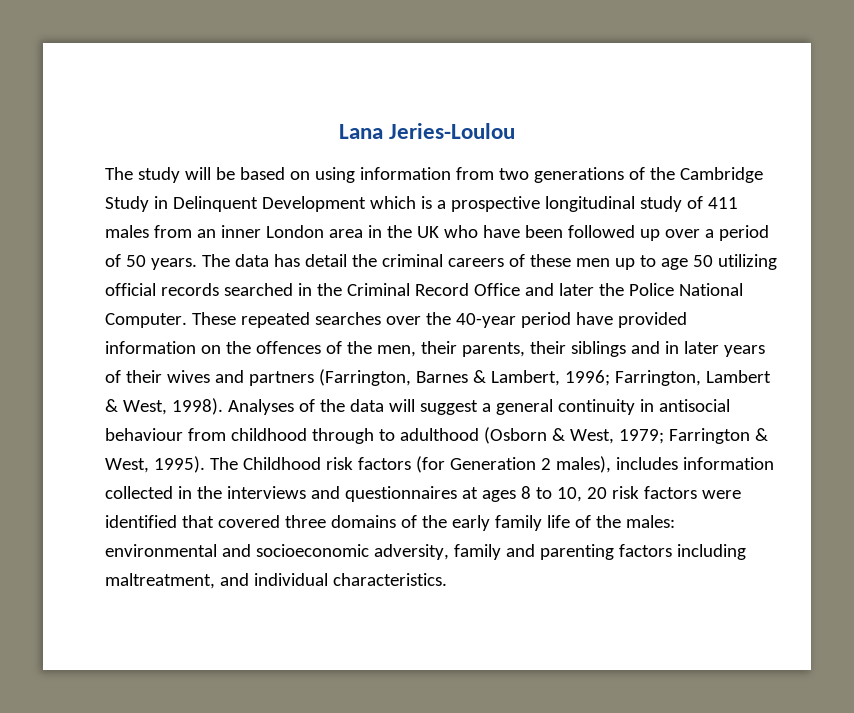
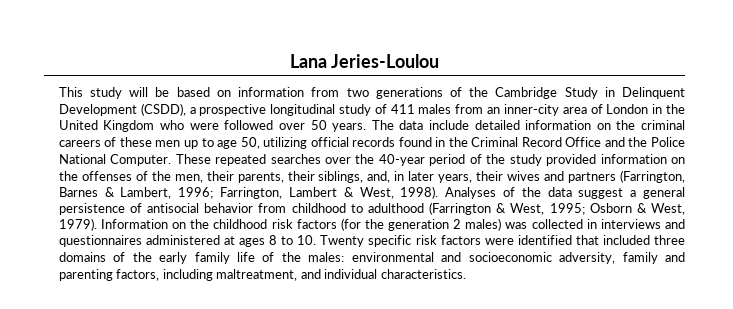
[104,167,133,180] The -> [58,87,83,97] This
[314,167,355,183] using -> (231, 93) none
[369,196,432,209] which is -> [140,103,186,116] (CSDD),
[220,225,769,241] [104,254,347,270] inner London area in the UK who have been followed up over a period of 50 years. The data has detail -> [503,104,685,116] [58,120,611,132] inner-city area of London in the United Kingdom who were followed over 50 years. The data include detailed information on
[692,255,713,267] 50 -> [240,137,260,149] 50,
[223,283,293,296] searched -> [398,137,432,147] found
[558,283,594,296] later -> (625, 142) none
[575,312,613,325] have -> [469,154,542,166] of the study
[255,341,321,354] offences -> [81,171,132,181] offenses
[570,341,765,357] [104,370,121,383] siblings and in later years of -> [318,171,473,183] siblings, and, in later years,
[388,399,415,412] will -> (572, 192) none
[557,399,730,415] [104,428,183,441] continuity in antisocial behaviour -> [58,203,254,215] persistence of antisocial behavior
[311,428,374,444] through -> (346, 208) none
[483,427,768,444] [104,456,774,473] (Osborn & West, 1979; Farrington & West, 1995). The Childhood risk factors (for Generation 2 males), includes information -> [429,202,685,215] [58,218,528,231] (Farrington & West, 1995; Osborn & West, 1979). Information on the childhood risk factors (for the generation 2 males) was
[196,486,222,499] the -> (597, 224) none
(457, 494) none -> [145,235,220,245] administered
[556,487,607,502] 10, 20 -> [297,235,412,247] 10. Twenty specific
[217,515,280,528] covered -> [602,235,650,245] included
[618,544,672,557] factors -> [116,269,160,281] factors,

